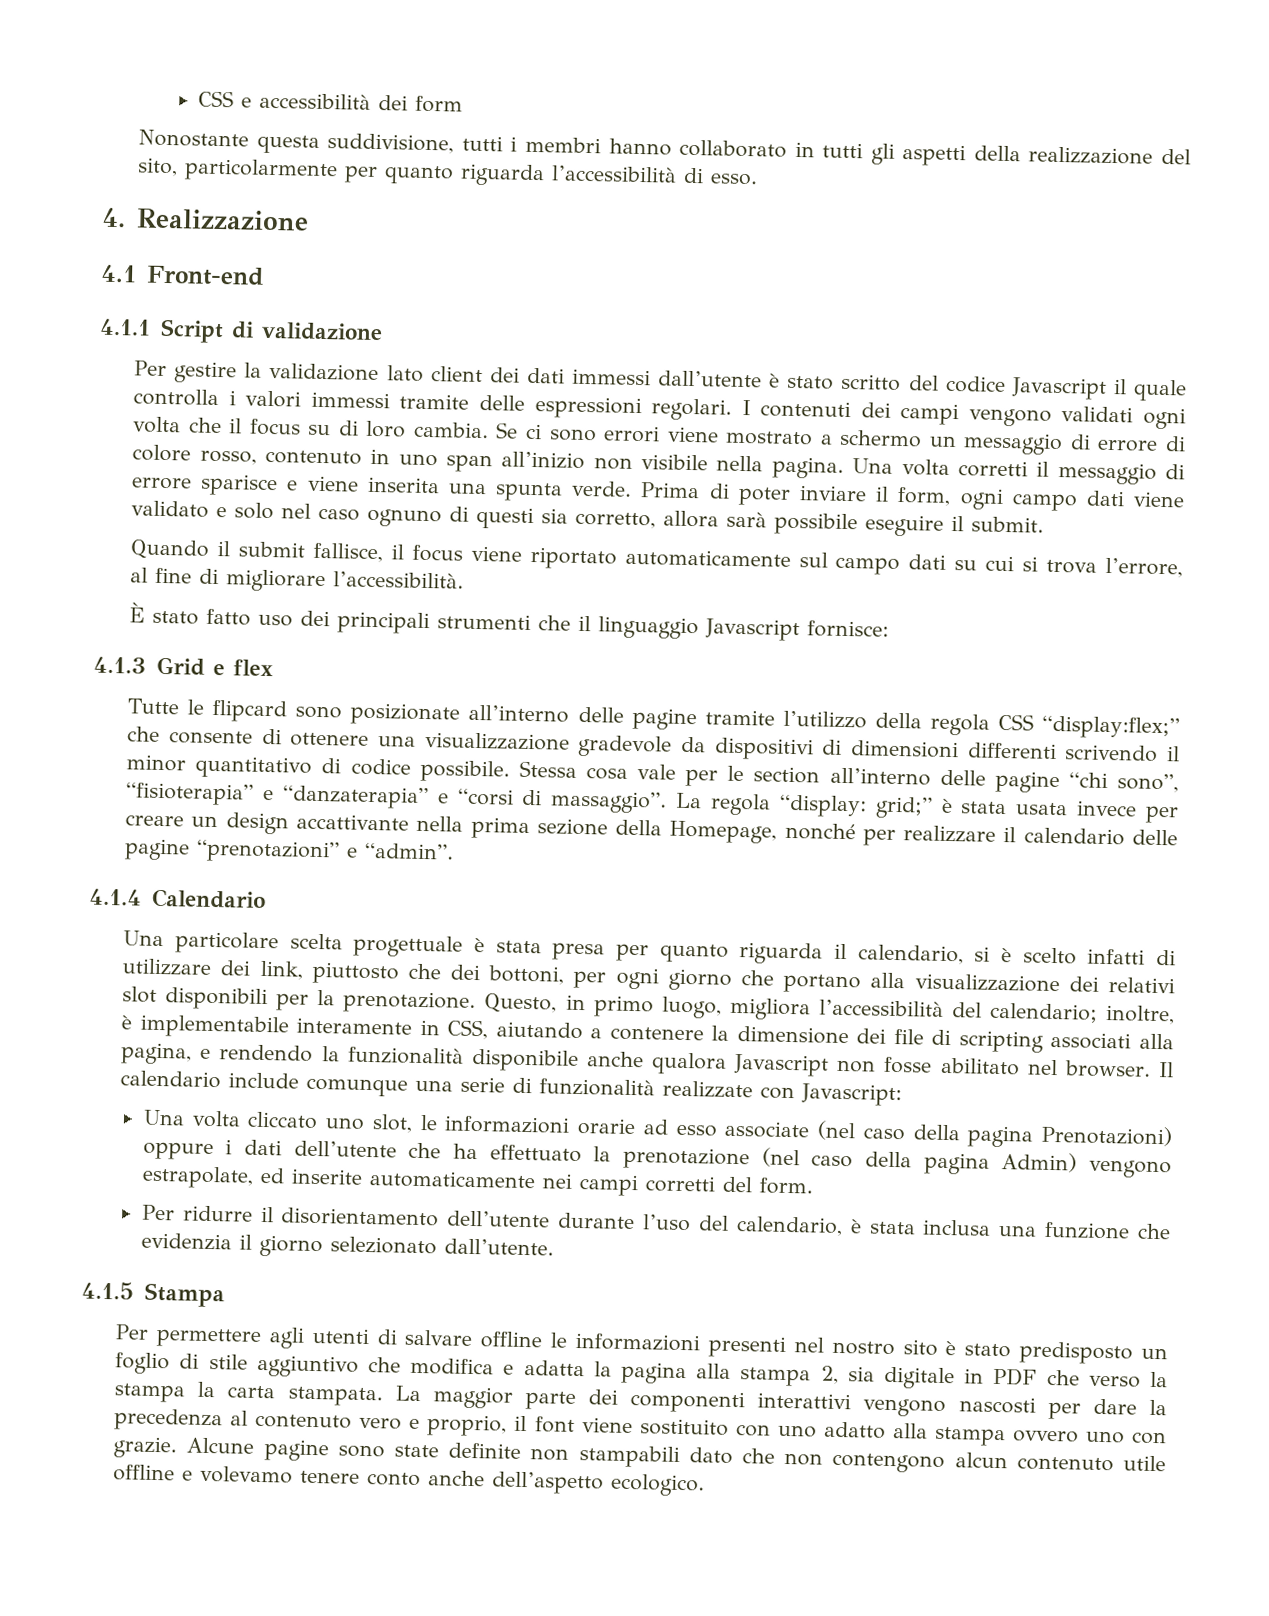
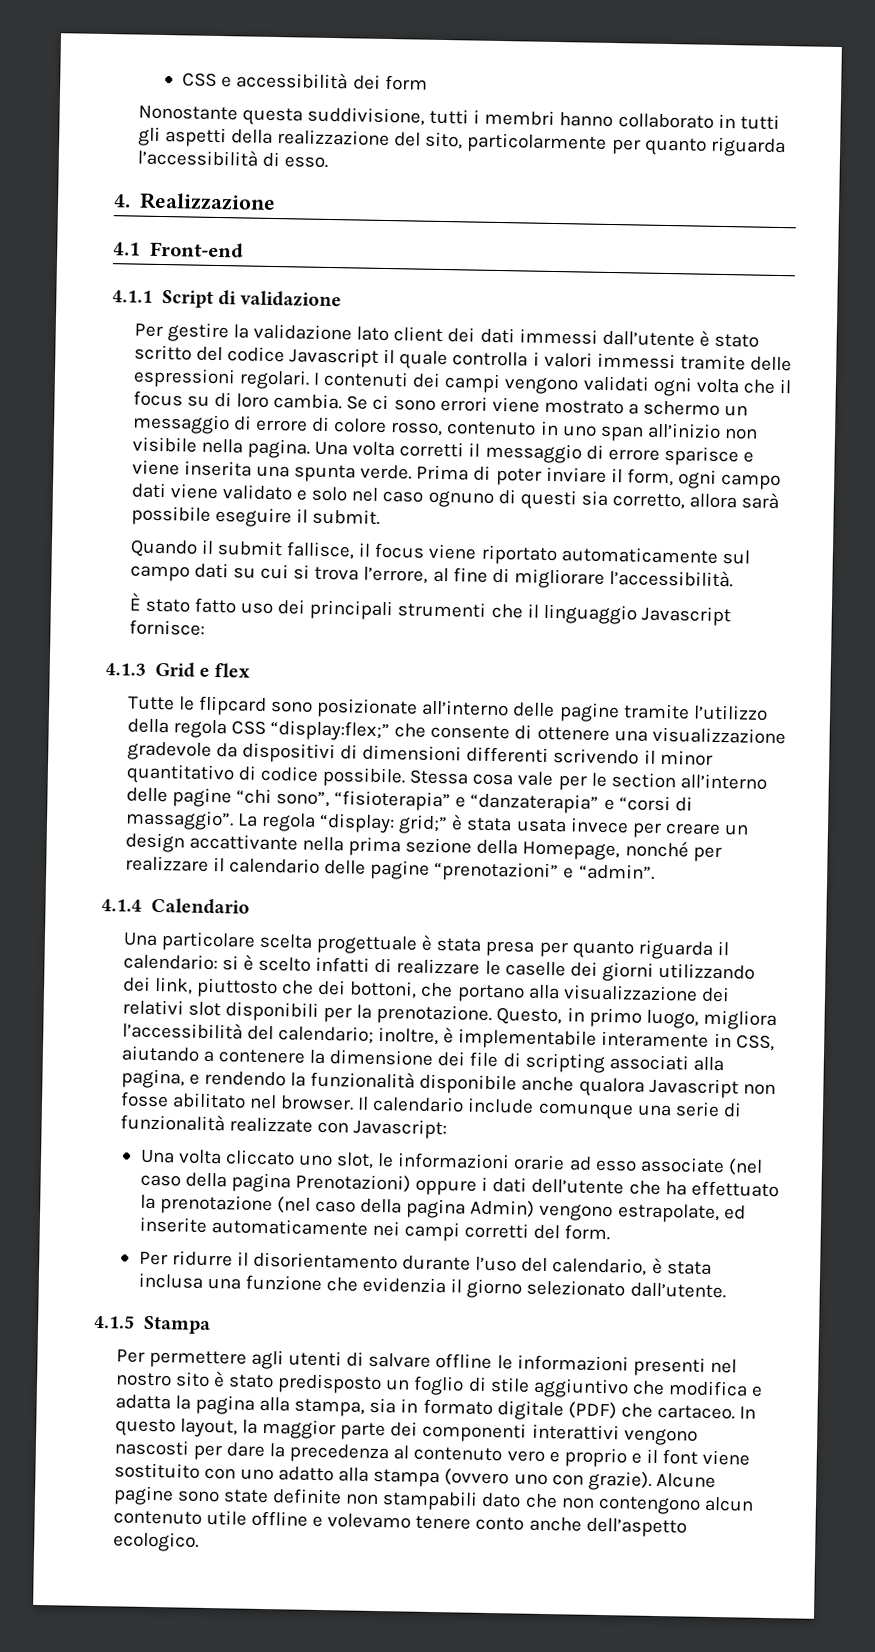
[857,944,964,965] calendario, -> [122,953,218,971] calendario:
[122,958,213,976] utilizzare -> [396,958,756,982] realizzare le caselle dei giorni utilizzando
[573,967,732,991] per ogni giorno -> (418, 989) none
[447,1210,551,1228] dell’utente -> (398, 1260) none
[740,1365,1169,1390] [114,1381,421,1407] stampa 2, sia digitale in PDF che verso la stampa la carta stampata. La -> [294,1397,757,1421] [114,1418,258,1438] stampa, sia in formato digitale (PDF) che cartaceo. In questo layout, la
[427,1414,508,1437] proprio, -> [563,1447,642,1468] proprio e
[1012,1430,1079,1443] ovvero -> [444,1468,510,1487] (ovvero
[113,1436,178,1459] grazie. -> [587,1470,652,1491] grazie).

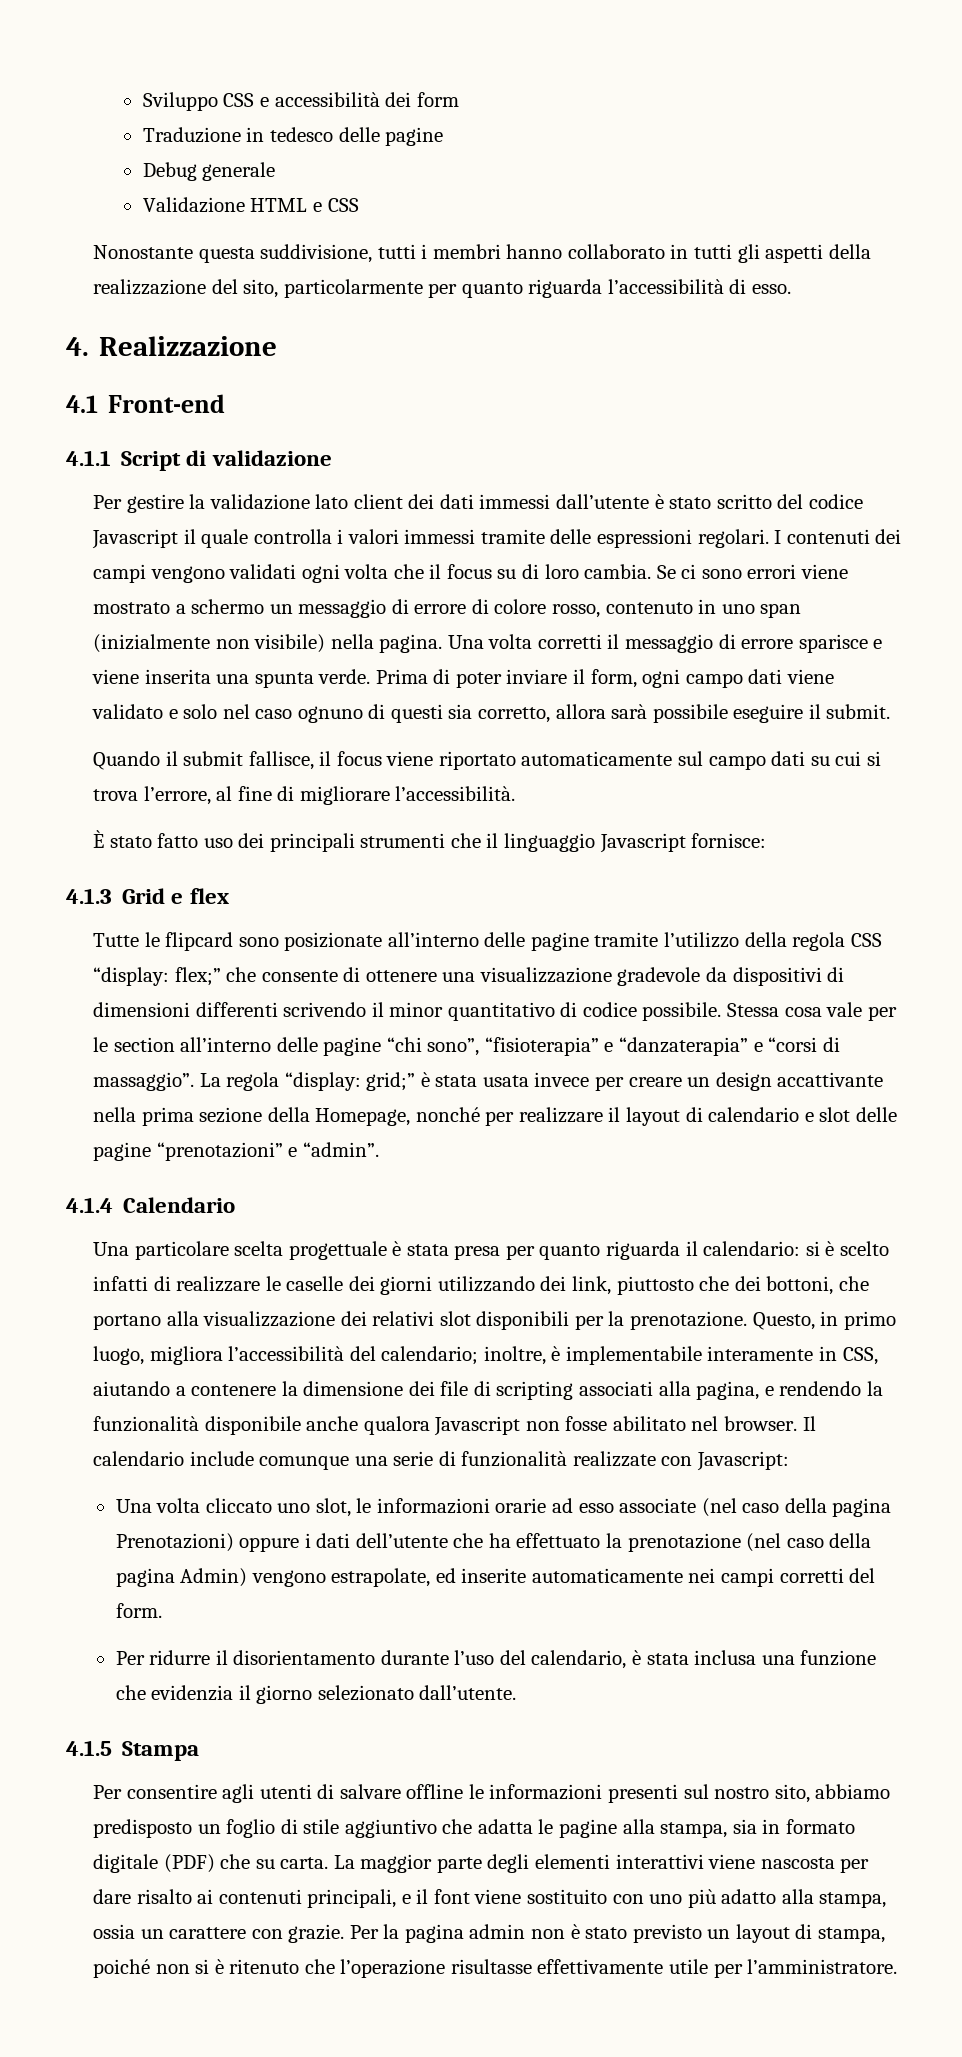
(182, 79) none -> [142,92,218,111] Sviluppo
(428, 82) none -> [142,127,444,146] [142,162,276,181] [142,197,359,213] // Traduzione in tedesco delle pagine // Debug generale // Validazione HTML e CSS
[646,422,759,440] [131,436,197,453] all’inizio non visibile -> [93,634,326,653] (inizialmente non visibile)
[269,719,390,742] “display:flex;” -> [93,967,221,986] “display: flex;”
[228,857,320,874] calendario -> [625,1107,851,1126] layout di calendario e slot
[148,1349,247,1369] permettere -> [126,1784,217,1799] consentire
[709,1358,737,1374] [114,1371,274,1389] nel nostro sito è stato -> [683,1784,891,1803] sul nostro sito, abbiamo
[668,1380,764,1397] [114,1394,255,1415] modifica e adatta la pagina -> [477,1819,617,1838] adatta le pagine
[657,1405,757,1420] [114,1418,698,1446] [113,1439,627,1468] cartaceo. In questo layout, la maggior parte dei componenti interattivi vengono nascosti per dare la precedenza al contenuto vero e proprio -> [255,1854,870,1873] [93,1889,397,1908] su carta. La maggior parte degli elementi interattivi viene nascosta per dare risalto ai contenuti principali,
(274, 1474) none -> [687,1889,716,1908] più
[373,1468,716,1491] [112,1485,754,1515] [112,1509,687,1538] [112,1531,199,1552] stampa (ovvero uno con grazie). Alcune pagine sono state definite non stampabili dato che non contengono alcun contenuto utile offline e volevamo tenere conto anche dell’aspetto ecologico. -> [819,1892,887,1908] [93,1924,885,1943] [93,1959,898,1978] stampa, ossia un carattere con grazie. Per la pagina admin non è stato previsto un layout di stampa, poiché non si è ritenuto che l’operazione risultasse effettivamente utile per l’amministratore.

